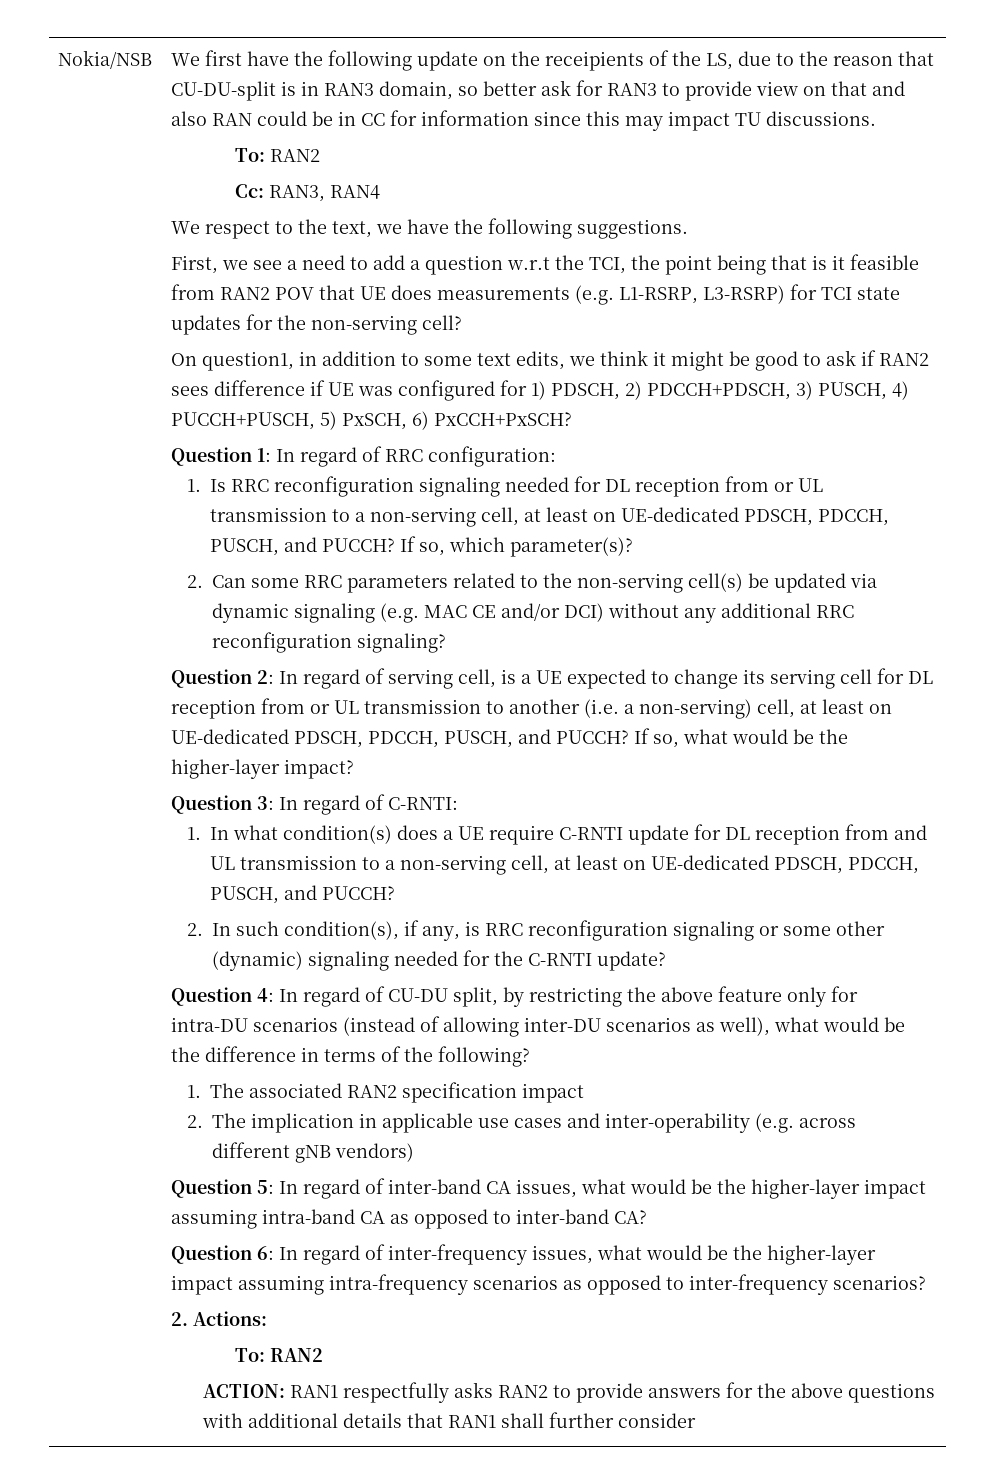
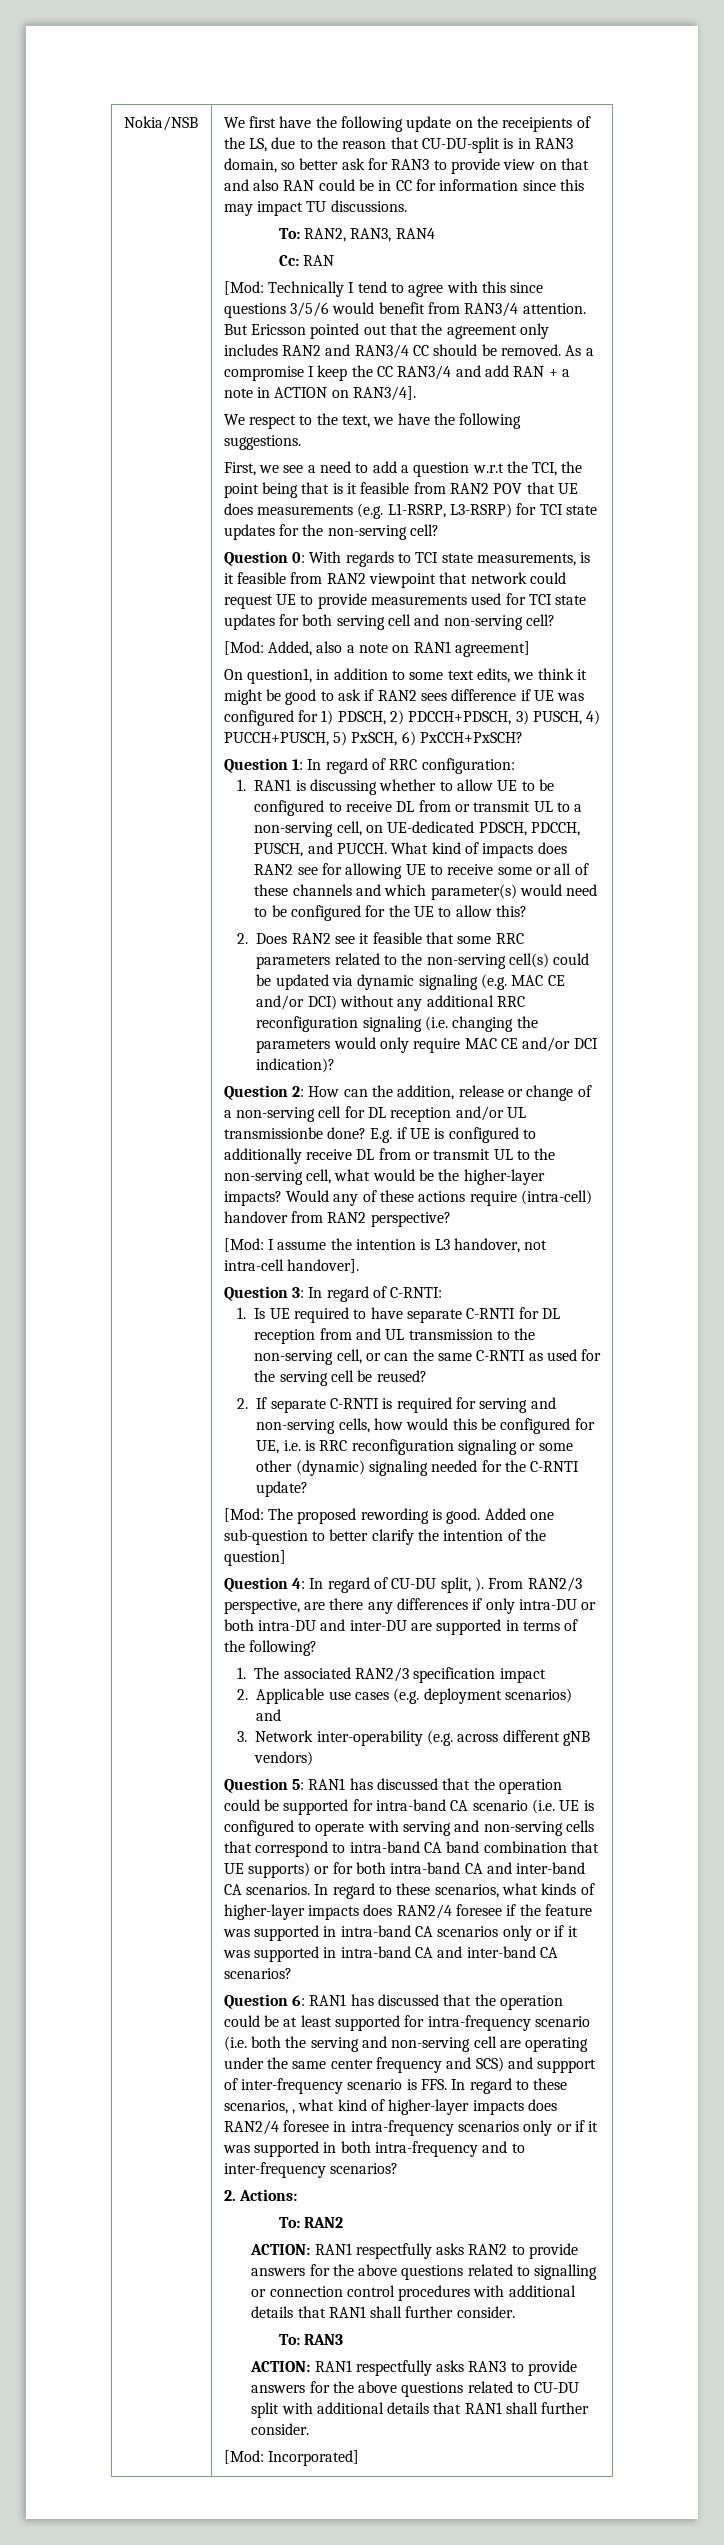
[270,149,321,162] [235,184,381,202] RAN2 // Cc: RAN3, RAN4 -> [304,228,435,242] [278,255,335,266] [223,281,544,297] [223,302,586,318] [223,323,549,339] [223,344,594,359] [223,365,570,381] [223,386,416,401] RAN2, RAN3, RAN4 // Cc: RAN // [Mod: Technically I tend to agree with this since questions 3/5/6 would benefit from RAN3/4 attention. But Ericsson pointed out that the agreement only includes RAN2 and RAN3/4 CC should be removed. As a compromise I keep the CC RAN3/4 and add RAN + a note in ACTION on RAN3/4].
(463, 322) none -> [223,551,591,567] [223,572,566,588] [223,593,587,609] [223,614,555,630] [223,641,530,657] // Question 0: With regards to TCI state measurements, is it feasible from RAN2 viewpoint that network could request UE to provide measurements used for TCI state updates for both serving cell and non-serving cell? // [Mod: Added, also a note on RAN1 agreement]
[210,476,824,497] [210,507,890,527] [210,536,634,557] [187,575,247,588] Is RRC reconfiguration signaling needed for DL reception from or UL transmission to a non-serving cell, at least on UE-dedicated PDSCH, PDCCH, PUSCH, and PUCCH? If so, which parameter(s)? // 2. Can -> [254,779,554,795] [254,800,583,816] [254,821,581,837] [254,842,567,858] [254,863,589,879] [254,884,598,900] [254,905,527,921] [237,932,455,944] RAN1 is discussing whether to allow UE to be configured to receive DL from or transmit UL to a non-serving cell, on UE-dedicated PDSCH, PDCCH, PUSCH, and PUCCH. What kind of impacts does RAN2 see for allowing UE to receive some or all of these channels and which parameter(s) would need to be configured for the UE to allow this? // 2. Does RAN2 see it feasible that
(744, 582) none -> [553,953,590,965] could
[357,633,447,653] [171,668,934,689] [171,698,893,719] [171,728,849,748] [171,759,355,779] signaling? // Question 2: In regard of serving cell, is a UE expected to change its serving cell for DL reception from or UL transmission to another (i.e. a non-serving) cell, at least on UE-dedicated PDSCH, PDCCH, PUSCH, and PUCCH? If so, what would be the higher-layer impact? -> [362,1016,538,1032] [256,1037,598,1053] [256,1058,336,1073] [223,1085,592,1101] [223,1106,526,1122] [223,1127,536,1143] [223,1148,556,1164] [223,1169,545,1185] [223,1190,592,1206] [223,1211,451,1227] [223,1238,548,1253] [223,1259,359,1273] signaling (i.e. changing the parameters would only require MAC CE and/or DCI indication)? // Question 2: How can the addition, release or change of a non-serving cell for DL reception and/or UL transmissionbe done? E.g. if UE is configured to additionally receive DL from or transmit UL to the non-serving cell, what would be the higher-layer impacts? Would any of these actions require (intra-cell) handover from RAN2 perspective? // [Mod: I assume the intention is L3 handover, not intra-cell handover].
[210,825,690,845] In what condition(s) does a UE require C-RNTI update -> [254,1307,516,1323] Is UE required to have separate C-RNTI
[385,855,920,875] [210,885,396,904] [187,920,461,941] a non-serving cell, at least on UE-dedicated PDSCH, PDCCH, PUSCH, and PUCCH? // 2. In such condition(s), if any, -> [514,1328,536,1340] [254,1349,602,1365] [254,1370,427,1386] [237,1397,556,1413] [256,1418,595,1434] [256,1440,301,1454] the non-serving cell, or can the same C-RNTI as used for the serving cell be reused? // 2. If separate C-RNTI is required for serving and non-serving cells, how would this be configured for UE, i.e.
(667, 961) none -> [223,1508,554,1524] [223,1529,546,1545] [223,1550,286,1566] // [Mod: The proposed rewording is good. Added one sub-question to better clarify the intention of the question]
[503,986,859,1007] [171,1016,906,1037] [171,1046,297,1062] by restricting the above feature only for intra-DU scenarios (instead of allowing inter-DU scenarios as well), what would be the difference -> [474,1577,582,1592] [223,1598,597,1614] [223,1619,502,1635] ). From RAN2/3 perspective, are there any differences if only intra-DU or both intra-DU and inter-DU are supported
[347,1085,398,1098] RAN2 -> [355,1667,410,1682] RAN2/3
[212,1113,601,1133] The implication in applicable use cases and -> [256,1688,573,1704] [256,1709,282,1721] [237,1730,314,1742] Applicable use cases (e.g. deployment scenarios) and // 3. Network
[279,1178,927,1199] [171,1209,648,1229] [171,1244,877,1265] [171,1274,662,1295] In regard of inter-band CA issues, what would be the higher-layer impact assuming intra-band CA as opposed to inter-band CA? // Question 6: In regard of inter-frequency issues, what would be the higher-layer impact assuming intra-frequency scenarios as opposed -> [308,1778,562,1794] [223,1799,594,1815] [223,1820,594,1836] [223,1841,599,1857] [223,1862,586,1878] [223,1883,595,1899] [223,1904,592,1920] [222,1925,578,1941] [222,1946,558,1962] [223,1968,292,1979] [223,1994,563,2010] [223,2015,590,2031] [223,2036,589,2052] [223,2057,597,2073] [223,2078,568,2094] [223,2099,557,2115] [223,2120,599,2136] [222,2141,508,2157] RAN1 has discussed that the operation could be supported for intra-band CA scenario (i.e. UE is configured to operate with serving and non-serving cells that correspond to intra-band CA band combination that UE supports) or for both intra-band CA and inter-band CA scenarios. In regard to these scenarios, what kinds of higher-layer impacts does RAN2/4 foresee if the feature was supported in intra-band CA scenarios only or if it was supported in intra-band CA and inter-band CA scenarios? // Question 6: RAN1 has discussed that the operation could be at least supported for intra-frequency scenario (i.e. both the serving and non-serving cell are operating under the same center frequency and SCS) and suppport of inter-frequency scenario is FFS. In regard to these scenarios, , what kind of higher-layer impacts does RAN2/4 foresee in intra-frequency scenarios only or if it was supported in both intra-frequency and
[202,1412,697,1428] with additional details that RAN1 shall further consider -> [467,2264,598,2280] [251,2285,576,2301] [251,2306,515,2318] [278,2334,344,2345] [250,2360,578,2376] [251,2381,580,2397] [251,2402,590,2418] [251,2423,310,2435] [223,2450,359,2466] related to signalling or connection control procedures with additional details that RAN1 shall further consider. // To: RAN3 // ACTION: RAN1 respectfully asks RAN3 to provide answers for the above questions related to CU-DU split with additional details that RAN1 shall further consider. // [Mod: Incorporated]

